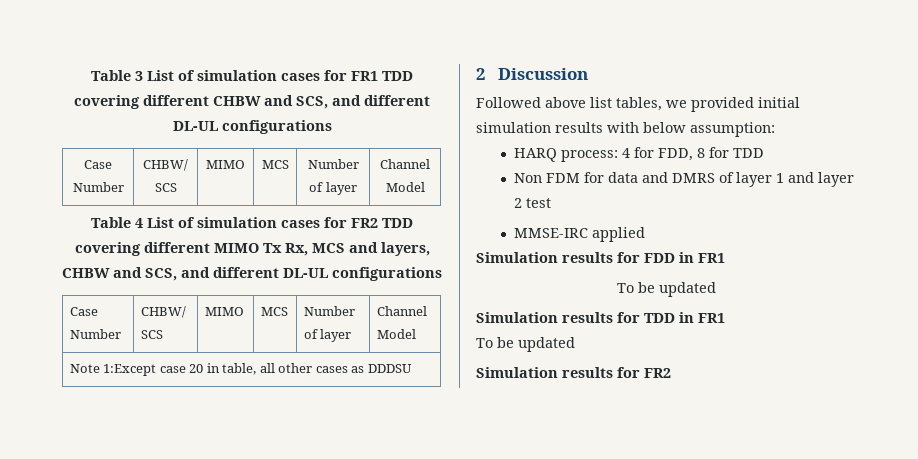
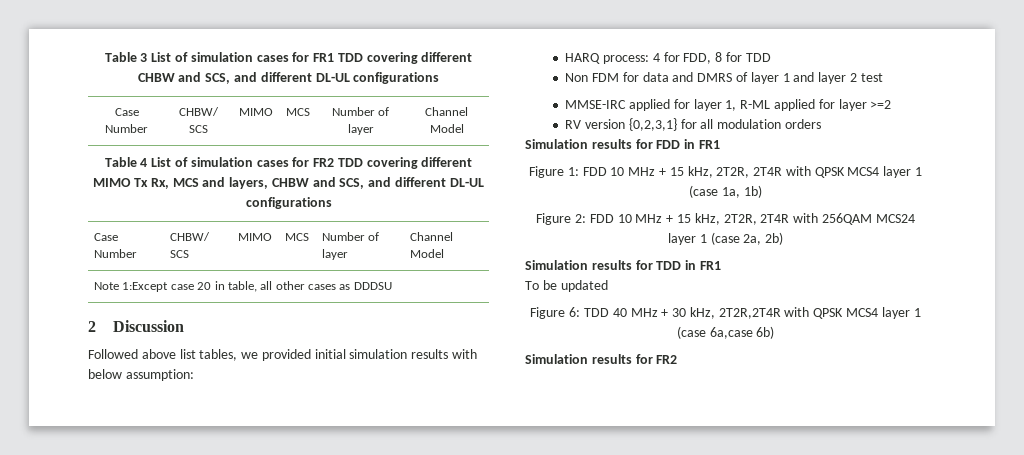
(645, 234) none -> [673,99,892,111] [565,118,821,131] for layer 1, R-ML applied for layer >=2 // RV version {0,2,3,1} for all modulation orders
[616,282,716,297] To be updated -> [529,166,922,178] [689,185,762,198] [536,213,915,225] [667,232,784,245] Figure 1: FDD 10 MHz + 15 kHz, 2T2R, 2T4R with QPSK MCS4 layer 1 (case 1a, 1b) // Figure 2: FDD 10 MHz + 15 kHz, 2T2R, 2T4R with 256QAM MCS24 layer 1 (case 2a, 2b)
(575, 344) none -> [530,307,921,319] [676,326,775,339] // Figure 6: TDD 40 MHz + 30 kHz, 2T2R,2T4R with QPSK MCS4 layer 1 (case 6a,case 6b)

